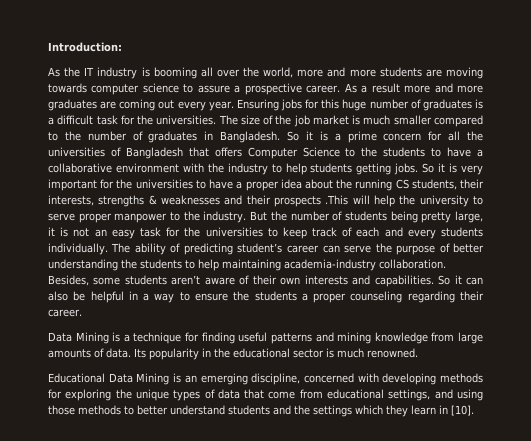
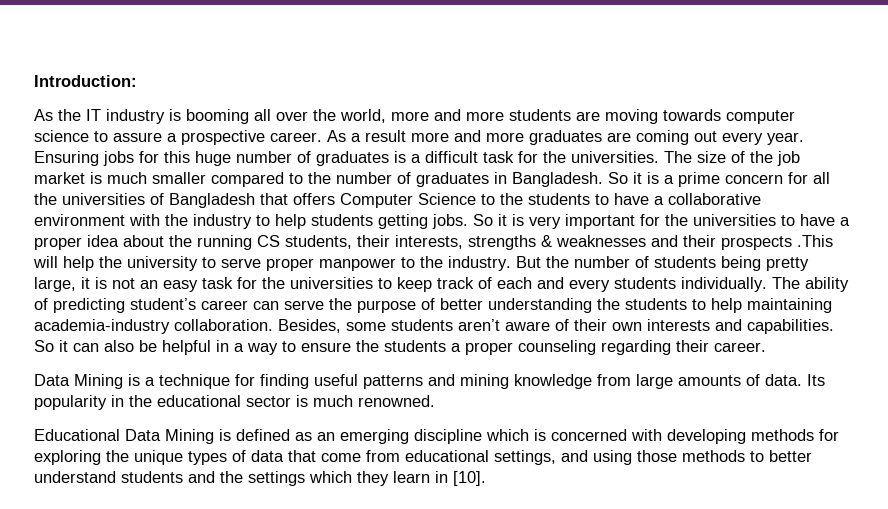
[184,373,301,385] an emerging discipline, -> [236,429,546,444] defined as an emerging discipline which is

